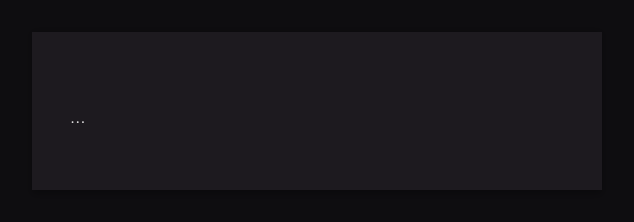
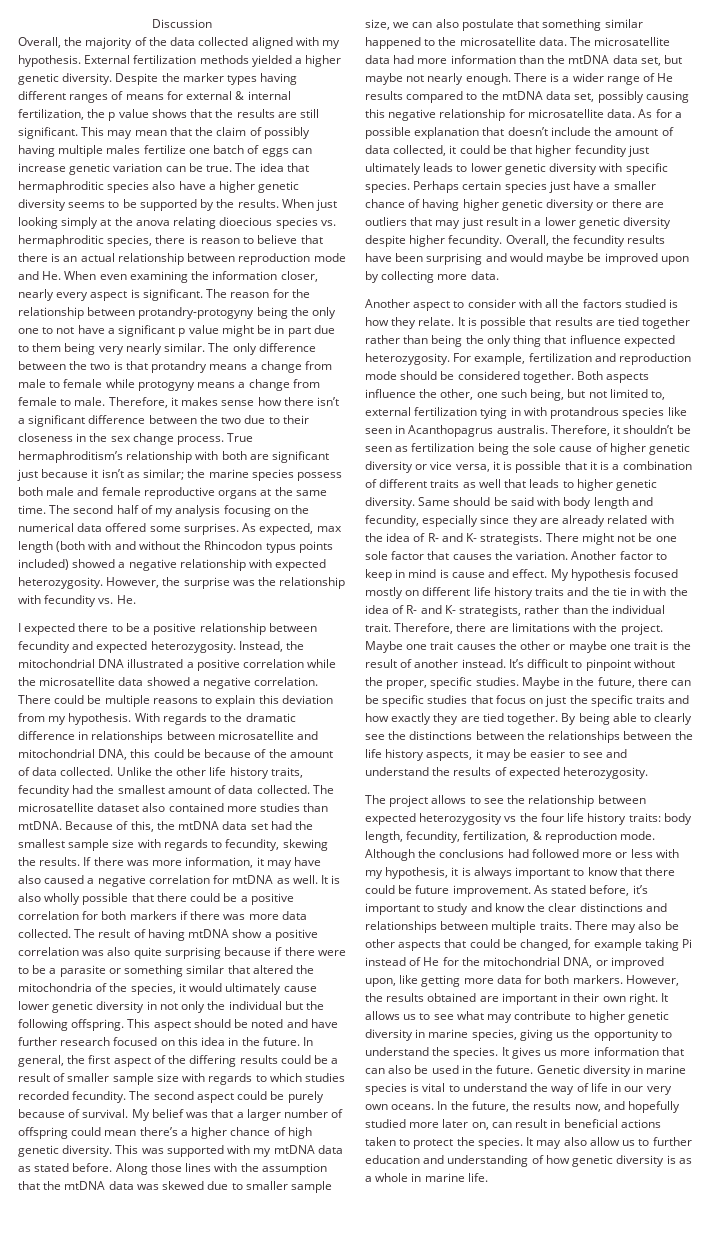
[70,121,86,123] … -> [152,19,212,28] [18,37,341,49] [18,55,342,67] [18,73,298,85] [18,91,291,103] [18,109,320,121] [18,127,310,139] [18,145,312,157] [18,163,309,175] [18,181,300,193] [18,199,338,211] [18,217,336,229] [18,235,323,247] [18,253,346,265] [18,271,318,283] [18,289,310,301] [18,307,337,319] [18,325,335,337] [18,343,316,355] [18,361,333,373] [18,379,320,391] [18,397,340,408] [18,415,309,427] [18,433,254,445] [18,451,330,463] [17,469,343,481] [18,487,327,499] [18,505,310,517] [18,523,342,535] [18,541,333,553] [18,559,327,571] [18,577,346,589] [18,595,136,607] [18,623,317,635] [18,641,305,653] [18,659,337,671] [18,677,319,689] [18,695,333,707] [18,713,296,725] [18,731,319,743] [18,749,333,760] [18,767,303,779] [18,785,334,797] [18,803,329,812] [18,821,314,832] [18,839,328,851] [18,857,322,869] [18,875,341,887] [18,893,294,905] [18,911,307,920] [18,929,318,941] [18,947,346,959] [18,965,315,977] [18,983,317,995] [18,1001,325,1013] [18,1019,338,1031] [18,1037,314,1046] [18,1055,339,1067] [18,1073,346,1085] [18,1091,324,1103] [18,1109,344,1121] [18,1127,312,1139] [18,1145,343,1157] [18,1163,327,1175] [18,1181,333,1193] [365,19,643,31] [365,37,671,49] [365,55,683,66] [365,73,674,85] [365,91,689,103] [365,109,682,121] [365,127,674,139] [365,145,649,157] [365,163,668,175] [365,181,656,193] [365,199,664,211] [365,217,672,229] [365,235,666,247] [365,253,689,265] [365,271,499,283] [365,299,679,311] [365,317,691,329] [365,335,675,347] [365,353,692,365] [365,371,650,383] [365,389,666,401] [365,407,687,419] [365,425,691,437] [365,443,691,455] [365,461,692,473] [365,479,658,491] [365,497,653,509] [365,515,674,527] [365,533,677,545] [365,551,667,560] [365,569,679,581] [365,587,688,599] [365,605,666,617] [365,623,663,635] [365,641,691,653] [365,659,675,671] [365,677,692,689] [365,695,690,707] [365,713,693,725] [365,731,693,743] [365,749,628,761] [365,767,649,779] [365,795,646,807] [365,813,692,825] [365,831,656,843] [365,849,679,861] [365,867,676,879] [365,885,648,897] [365,903,667,915] [365,921,679,933] [365,939,693,951] [365,957,664,969] [365,975,679,987] [365,993,669,1005] [365,1011,670,1023] [365,1029,672,1041] [365,1047,684,1059] [365,1065,687,1077] [365,1083,672,1095] [365,1101,681,1113] [365,1119,661,1130] [365,1137,692,1149] [365,1155,692,1167] [365,1173,488,1182] Discussion // Overall, the majority of the data collected aligned with my hypothesis. External fertilization methods yielded a higher genetic diversity. Despite the marker types having different ranges of means for external & internal fertilization, the p value shows that the results are still significant. This may mean that the claim of possibly having multiple males fertilize one batch of eggs can increase genetic variation can be true. The idea that hermaphroditic species also have a higher genetic diversity seems to be supported by the results. When just looking simply at the anova relating dioecious species vs. hermaphroditic species, there is reason to believe that there is an actual relationship between reproduction mode and He. When even examining the information closer, nearly every aspect is significant. The reason for the relationship between protandry-protogyny being the only one to not have a significant p value might be in part due to them being very nearly similar. The only difference between the two is that protandry means a change from male to female while protogyny means a change from female to male. Therefore, it makes sense how there isn’t a significant difference between the two due to their closeness in the sex change process. True hermaphroditism’s relationship with both are significant just because it isn’t as similar; the marine species possess both male and female reproductive organs at the same time. The second half of my analysis focusing on the numerical data offered some surprises. As expected, max length (both with and without the Rhincodon typus points included) showed a negative relationship with expected heterozygosity. However, the surprise was the relationship with fecundity vs. He. // I expected there to be a positive relationship between fecundity and expected heterozygosity. Instead, the mitochondrial DNA illustrated a positive correlation while the microsatellite data showed a negative correlation. There could be multiple reasons to explain this deviation from my hypothesis. With regards to the dramatic difference in relationships between microsatellite and mitochondrial DNA, this could be because of the amount of data collected. Unlike the other life history traits, fecundity had the smallest amount of data collected. The microsatellite dataset also contained more studies than mtDNA. Because of this, the mtDNA data set had the smallest sample size with regards to fecundity, skewing the results. If there was more information, it may have also caused a negative correlation for mtDNA as well. It is also wholly possible that there could be a positive correlation for both markers if there was more data collected. The result of having mtDNA show a positive correlation was also quite surprising because if there were to be a parasite or something similar that altered the mitochondria of the species, it would ultimately cause lower genetic diversity in not only the individual but the following offspring. This aspect should be noted and have further research focused on this idea in the future. In general, the first aspect of the differing results could be a result of smaller sample size with regards to which studies recorded fecundity. The second aspect could be purely because of survival. My belief was that a larger number of offspring could mean there’s a higher chance of high genetic diversity. This was supported with my mtDNA data as stated before. Along those lines with the assumption that the mtDNA data was skewed due to smaller sample size, we can also postulate that something similar happened to the microsatellite data. The microsatellite data had more information than the mtDNA data set, but maybe not nearly enough. There is a wider range of He results compared to the mtDNA data set, possibly causing this negative relationship for microsatellite data. As for a possible explanation that doesn’t include the amount of data collected, it could be that higher fecundity just ultimately leads to lower genetic diversity with specific species. Perhaps certain species just have a smaller chance of having higher genetic diversity or there are outliers that may just result in a lower genetic diversity despite higher fecundity. Overall, the fecundity results have been surprising and would maybe be improved upon by collecting more data. // Another aspect to consider with all the factors studied is how they relate. It is possible that results are tied together rather than being the only thing that influence expected heterozygosity. For example, fertilization and reproduction mode should be considered together. Both aspects influence the other, one such being, but not limited to, external fertilization tying in with protandrous species like seen in Acanthopagrus australis. Therefore, it shouldn’t be seen as fertilization being the sole cause of higher genetic diversity or vice versa, it is possible that it is a combination of different traits as well that leads to higher genetic diversity. Same should be said with body length and fecundity, especially since they are already related with the idea of R- and K- strategists. There might not be one sole factor that causes the variation. Another factor to keep in mind is cause and effect. My hypothesis focused mostly on different life history traits and the tie in with the idea of R- and K- strategists, rather than the individual trait. Therefore, there are limitations with the project. Maybe one trait causes the other or maybe one trait is the result of another instead. It’s difficult to pinpoint without the proper, specific studies. Maybe in the future, there can be specific studies that focus on just the specific traits and how exactly they are tied together. By being able to clearly see the distinctions between the relationships between the life history aspects, it may be easier to see and understand the results of expected heterozygosity. // The project allows to see the relationship between expected heterozygosity vs the four life history traits: body length, fecundity, fertilization, & reproduction mode. Although the conclusions had followed more or less with my hypothesis, it is always important to know that there could be future improvement. As stated before, it’s important to study and know the clear distinctions and relationships between multiple traits. There may also be other aspects that could be changed, for example taking Pi instead of He for the mitochondrial DNA, or improved upon, like getting more data for both markers. However, the results obtained are important in their own right. It allows us to see what may contribute to higher genetic diversity in marine species, giving us the opportunity to understand the species. It gives us more information that can also be used in the future. Genetic diversity in marine species is vital to understand the way of life in our very own oceans. In the future, the results now, and hopefully studied more later on, can result in beneficial actions taken to protect the species. It may also allow us to further education and understanding of how genetic diversity is as a whole in marine life.

